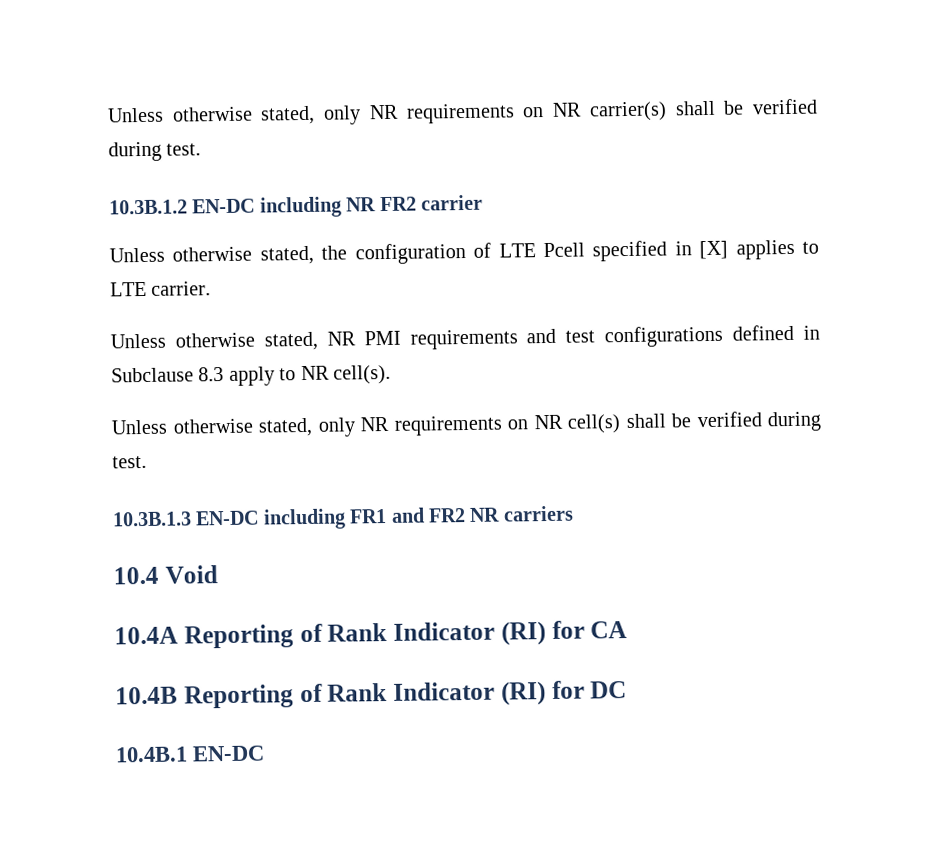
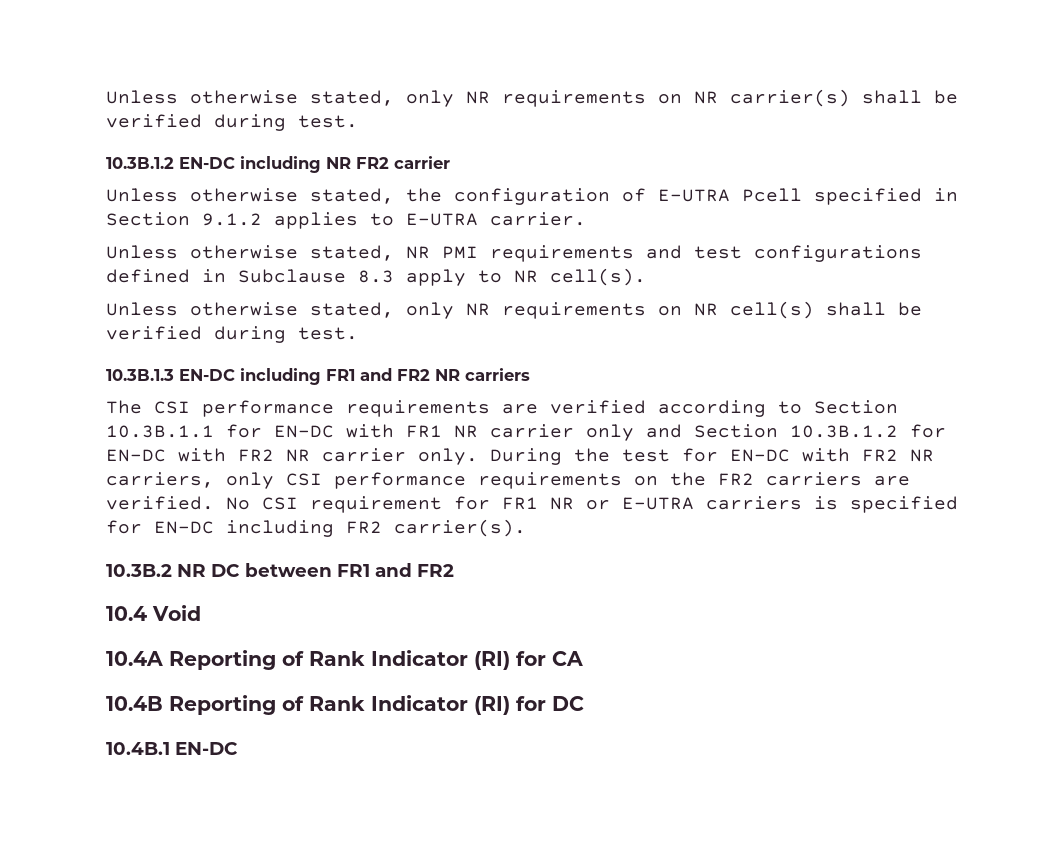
[498,243,536,258] LTE -> [658,189,730,202] E-UTRA
[699,240,729,260] [X] -> [106,212,262,226] Section 9.1.2
[110,281,147,297] LTE -> [406,213,478,226] E-UTRA
(574, 513) none -> [106,400,898,417] [106,424,946,441] [106,448,934,465] [106,472,910,489] [106,496,958,513] [106,519,526,537] [106,563,454,577] // The CSI performance requirements are verified according to Section 10.3B.1.1 for EN-DC with FR1 NR carrier only and Section 10.3B.1.2 for EN-DC with FR2 NR carrier only. During the test for EN-DC with FR2 NR carriers, only CSI performance requirements on the FR2 carriers are verified. No CSI requirement for FR1 NR or E-UTRA carriers is specified for EN-DC including FR2 carrier(s). // 10.3B.2 NR DC between FR1 and FR2

